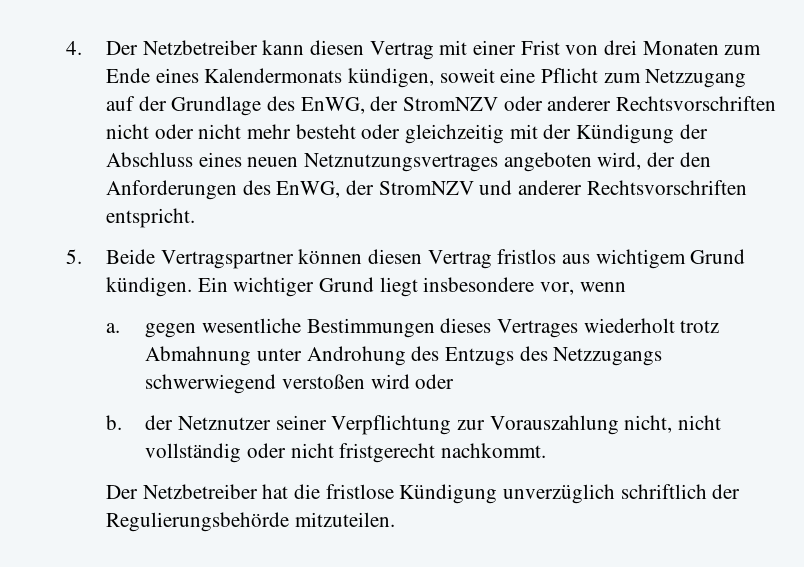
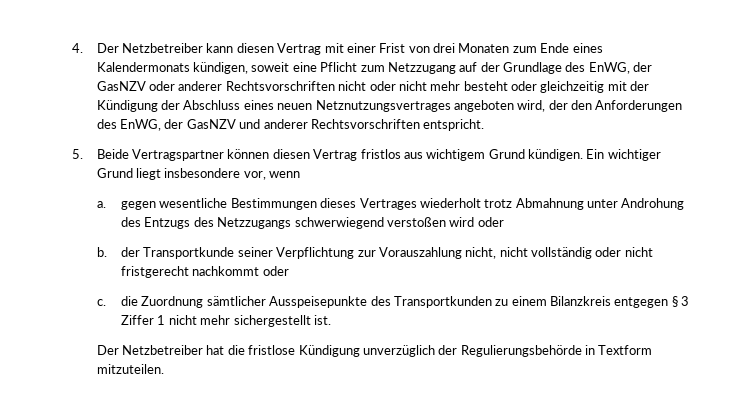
[402,97,498,111] StromNZV -> [96,81,146,91] GasNZV
[378,181,474,195] StromNZV -> [186,119,236,129] GasNZV
[177,416,271,430] Netznutzer -> [143,247,235,259] Transportkunde
[440,443,546,458] nachkommt. -> [192,266,289,276] [96,296,690,308] [121,315,331,327] nachkommt oder // c. die Zuordnung sämtlicher Ausspeisepunkte des Transportkunden zu einem Bilanzkreis entgegen § 3 Ziffer 1 nicht mehr sichergestellt ist.
[620,484,707,499] schriftlich -> (435, 351) none
(289, 522) none -> [585,345,653,355] in Textform

